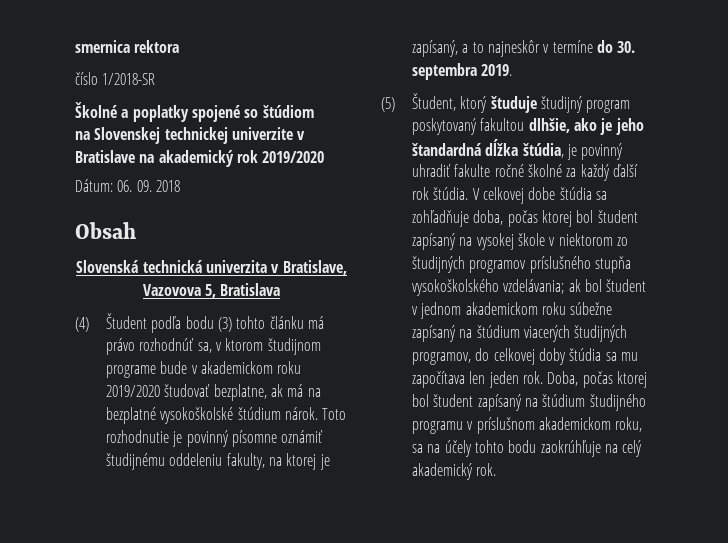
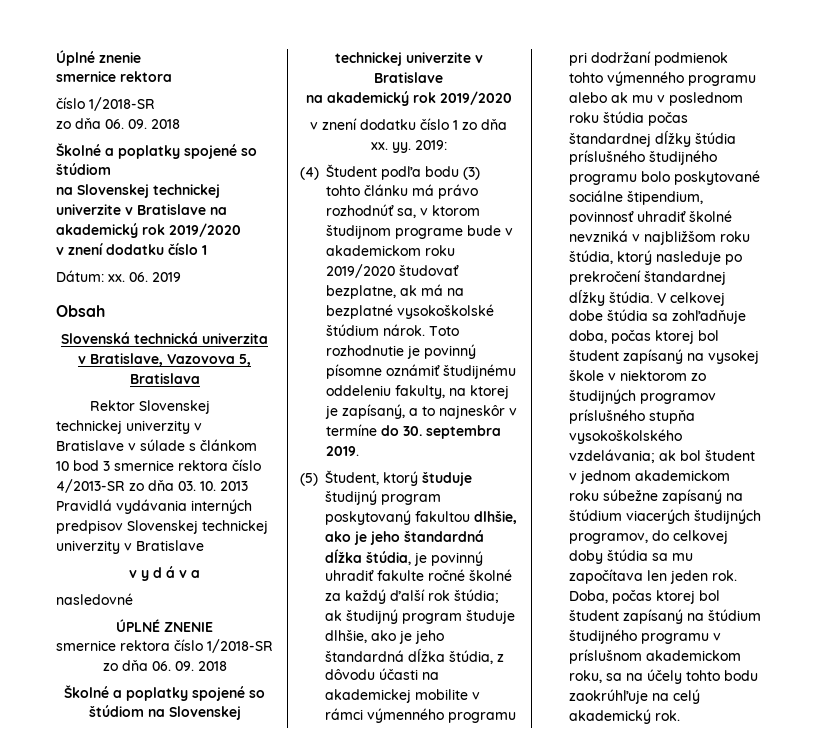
[75,40,130,53] smernica -> [56,50,141,66] [56,71,116,82] Úplné znenie // smernice
(156, 79) none -> [56,118,180,129] // zo dňa 06. 09. 2018
[75,179,180,192] Dátum: 06. 09. 2018 -> [56,243,207,255] [56,270,181,282] v znení dodatku číslo 1 // Dátum: xx. 06. 2019
(281, 289) none -> [89,400,210,414] [56,420,202,434] [56,439,257,451] [56,459,261,471] [56,479,248,493] [56,499,252,514] [56,520,268,534] [56,540,204,554] [129,566,200,581] [56,593,133,605] [116,619,213,632] [56,639,273,653] [102,660,227,671] [64,685,265,701] [88,705,241,720] [334,52,483,66] [374,72,443,83] [305,91,512,106] [310,118,507,130] [370,140,447,153] // Rektor Slovenskej technickej univerzity v Bratislave v súlade s článkom 10 bod 3 smernice rektora číslo 4/2013-SR zo dňa 03. 10. 2013 Pravidlá vydávania interných predpisov Slovenskej technickej univerzity v Bratislave // v y d á v a // nasledovné // ÚPLNÉ ZNENIE // smernice rektora číslo 1/2018-SR zo dňa 06. 09. 2018 // Školné a poplatky spojené so štúdiom na Slovenskej technickej univerzite v Bratislave // na akademický rok 2019/2020 // v znení dodatku číslo 1 zo dňa xx. yy. 2019:
(430, 193) none -> [454,589,499,603] [325,609,515,624] [325,630,444,644] [325,648,504,664] [325,668,439,680] [325,689,480,703] [325,708,516,723] [569,51,728,66] [569,71,756,86] [569,92,743,106] [569,111,688,126] [569,130,736,147] [569,150,717,165] [569,170,760,185] [569,190,703,205] [569,210,732,225] [569,230,750,245] [569,250,742,265] [569,270,726,285] [569,289,605,306] štúdia; ak študijný program študuje dlhšie, ako je jeho štandardná dĺžka štúdia, z dôvodu účasti na akademickej mobilite v rámci výmenného programu pri dodržaní podmienok tohto výmenného programu alebo ak mu v poslednom roku štúdia počas štandardnej dĺžky štúdia príslušného študijného programu bolo poskytované sociálne štipendium, povinnosť uhradiť školné nevzniká v najbližšom roku štúdia, ktorý nasleduje po prekročení štandardnej dĺžky

